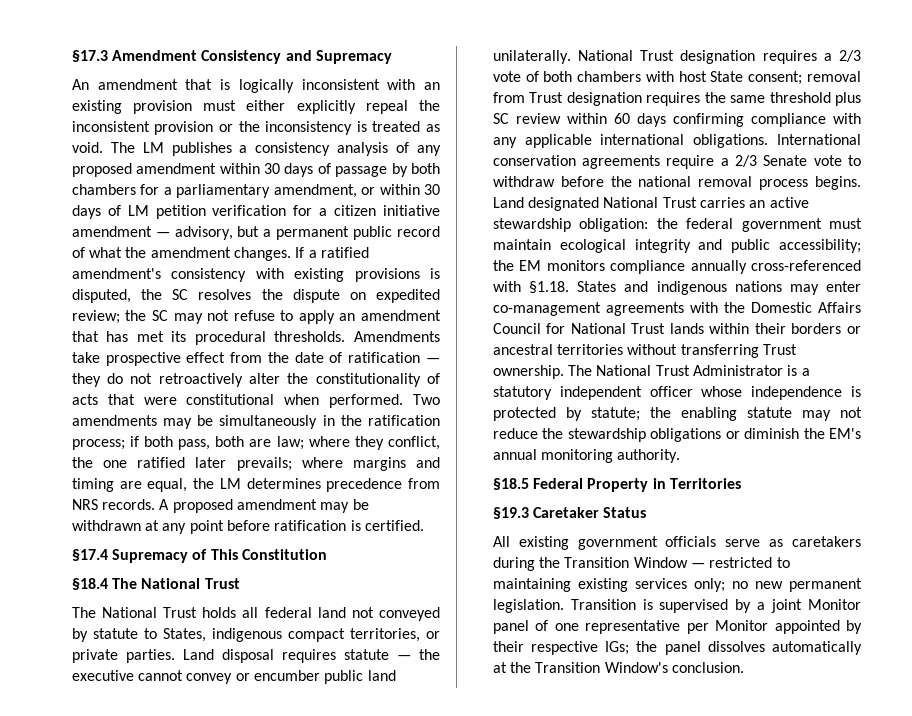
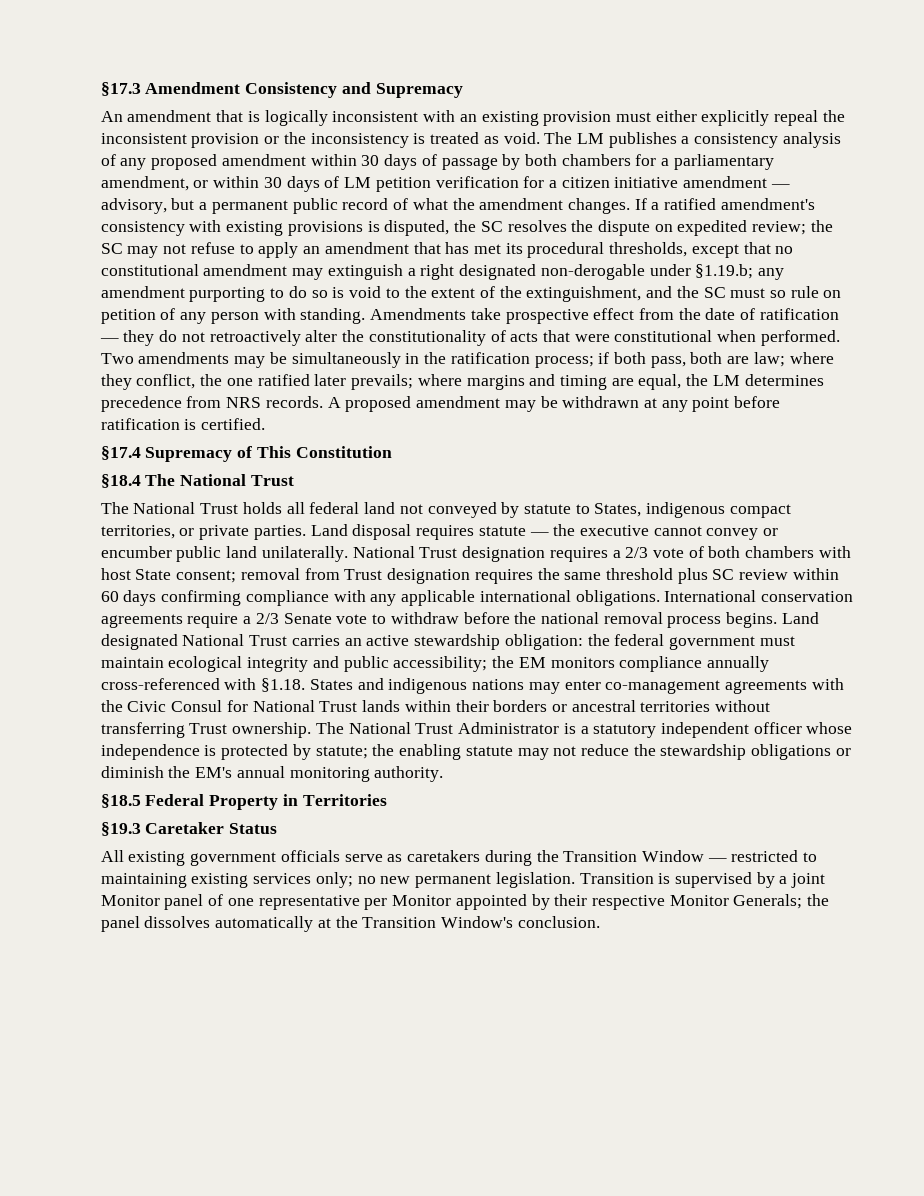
[274,331,346,342] thresholds. -> [609,242,794,258] [100,264,784,280] [100,286,842,302] [100,308,366,324] thresholds, except that no constitutional amendment may extinguish a right designated non-derogable under §1.19.b; any amendment purporting to do so is void to the extent of the extinguishment, and the SC must so rule on petition of any person with standing.
[750,302,861,313] [492,323,541,334] Domestic Affairs Council -> [127,700,223,712] Civic Consul
[605,641,630,655] IGs; -> [669,894,803,909] Monitor Generals;

